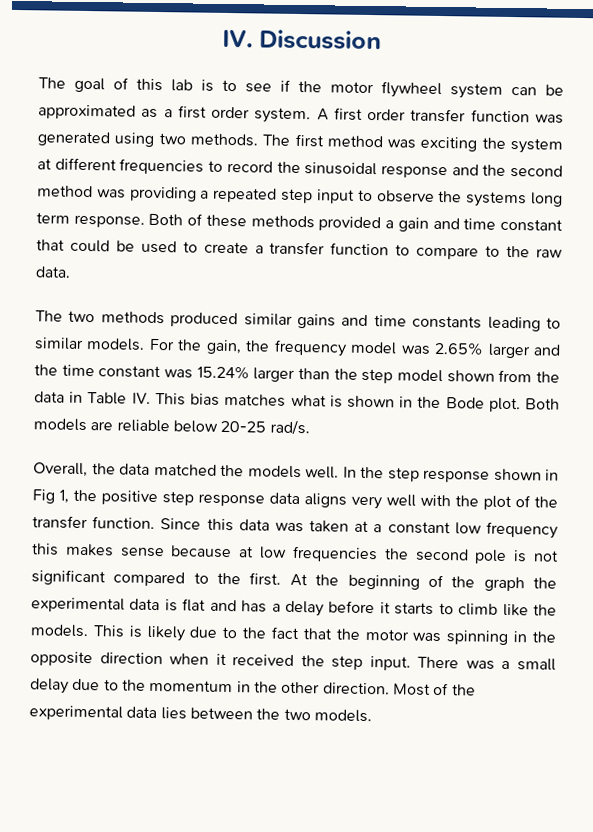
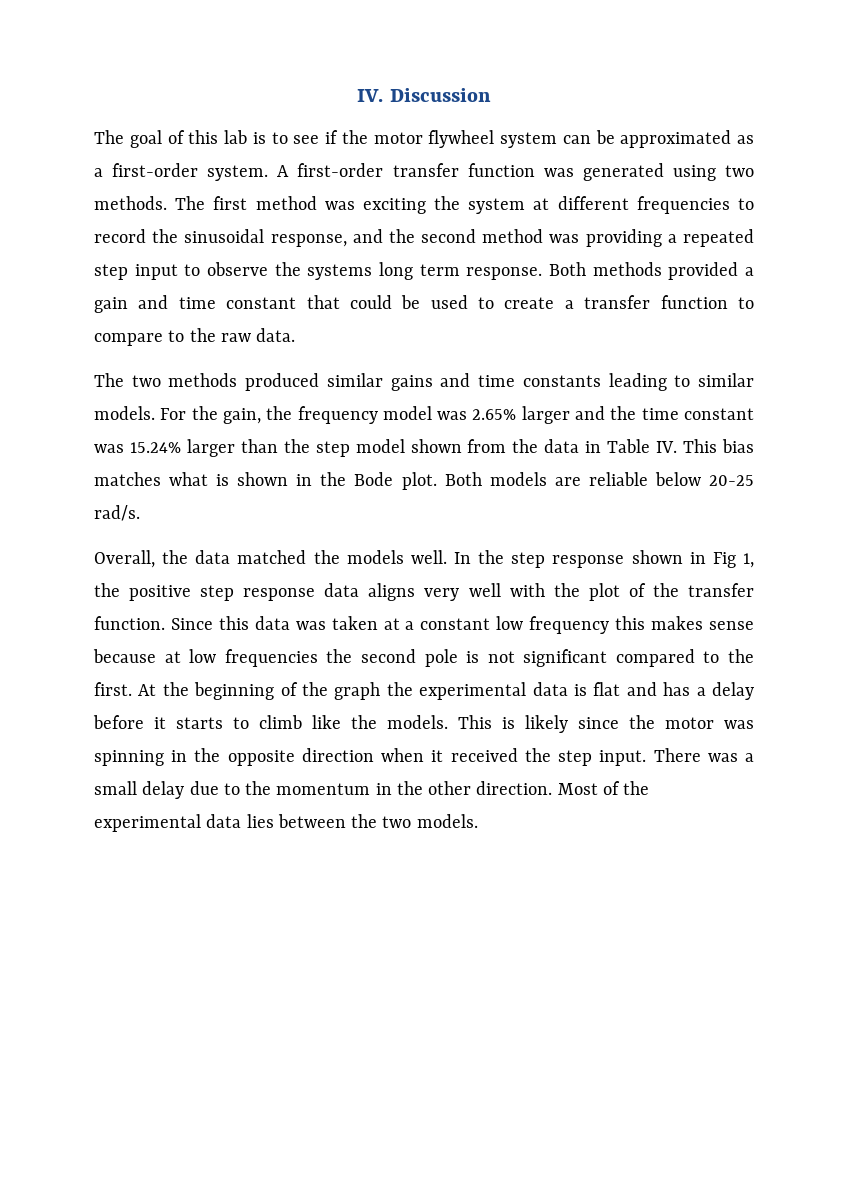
[177,105,407,124] first order system. A first order -> [112,163,384,181] first-order system. A first-order
[380,165,448,179] response -> [270,234,347,247] response,
[187,213,247,228] of these -> (586, 269) none
[189,626,332,640] due to the fact that -> [578,717,619,729] since

